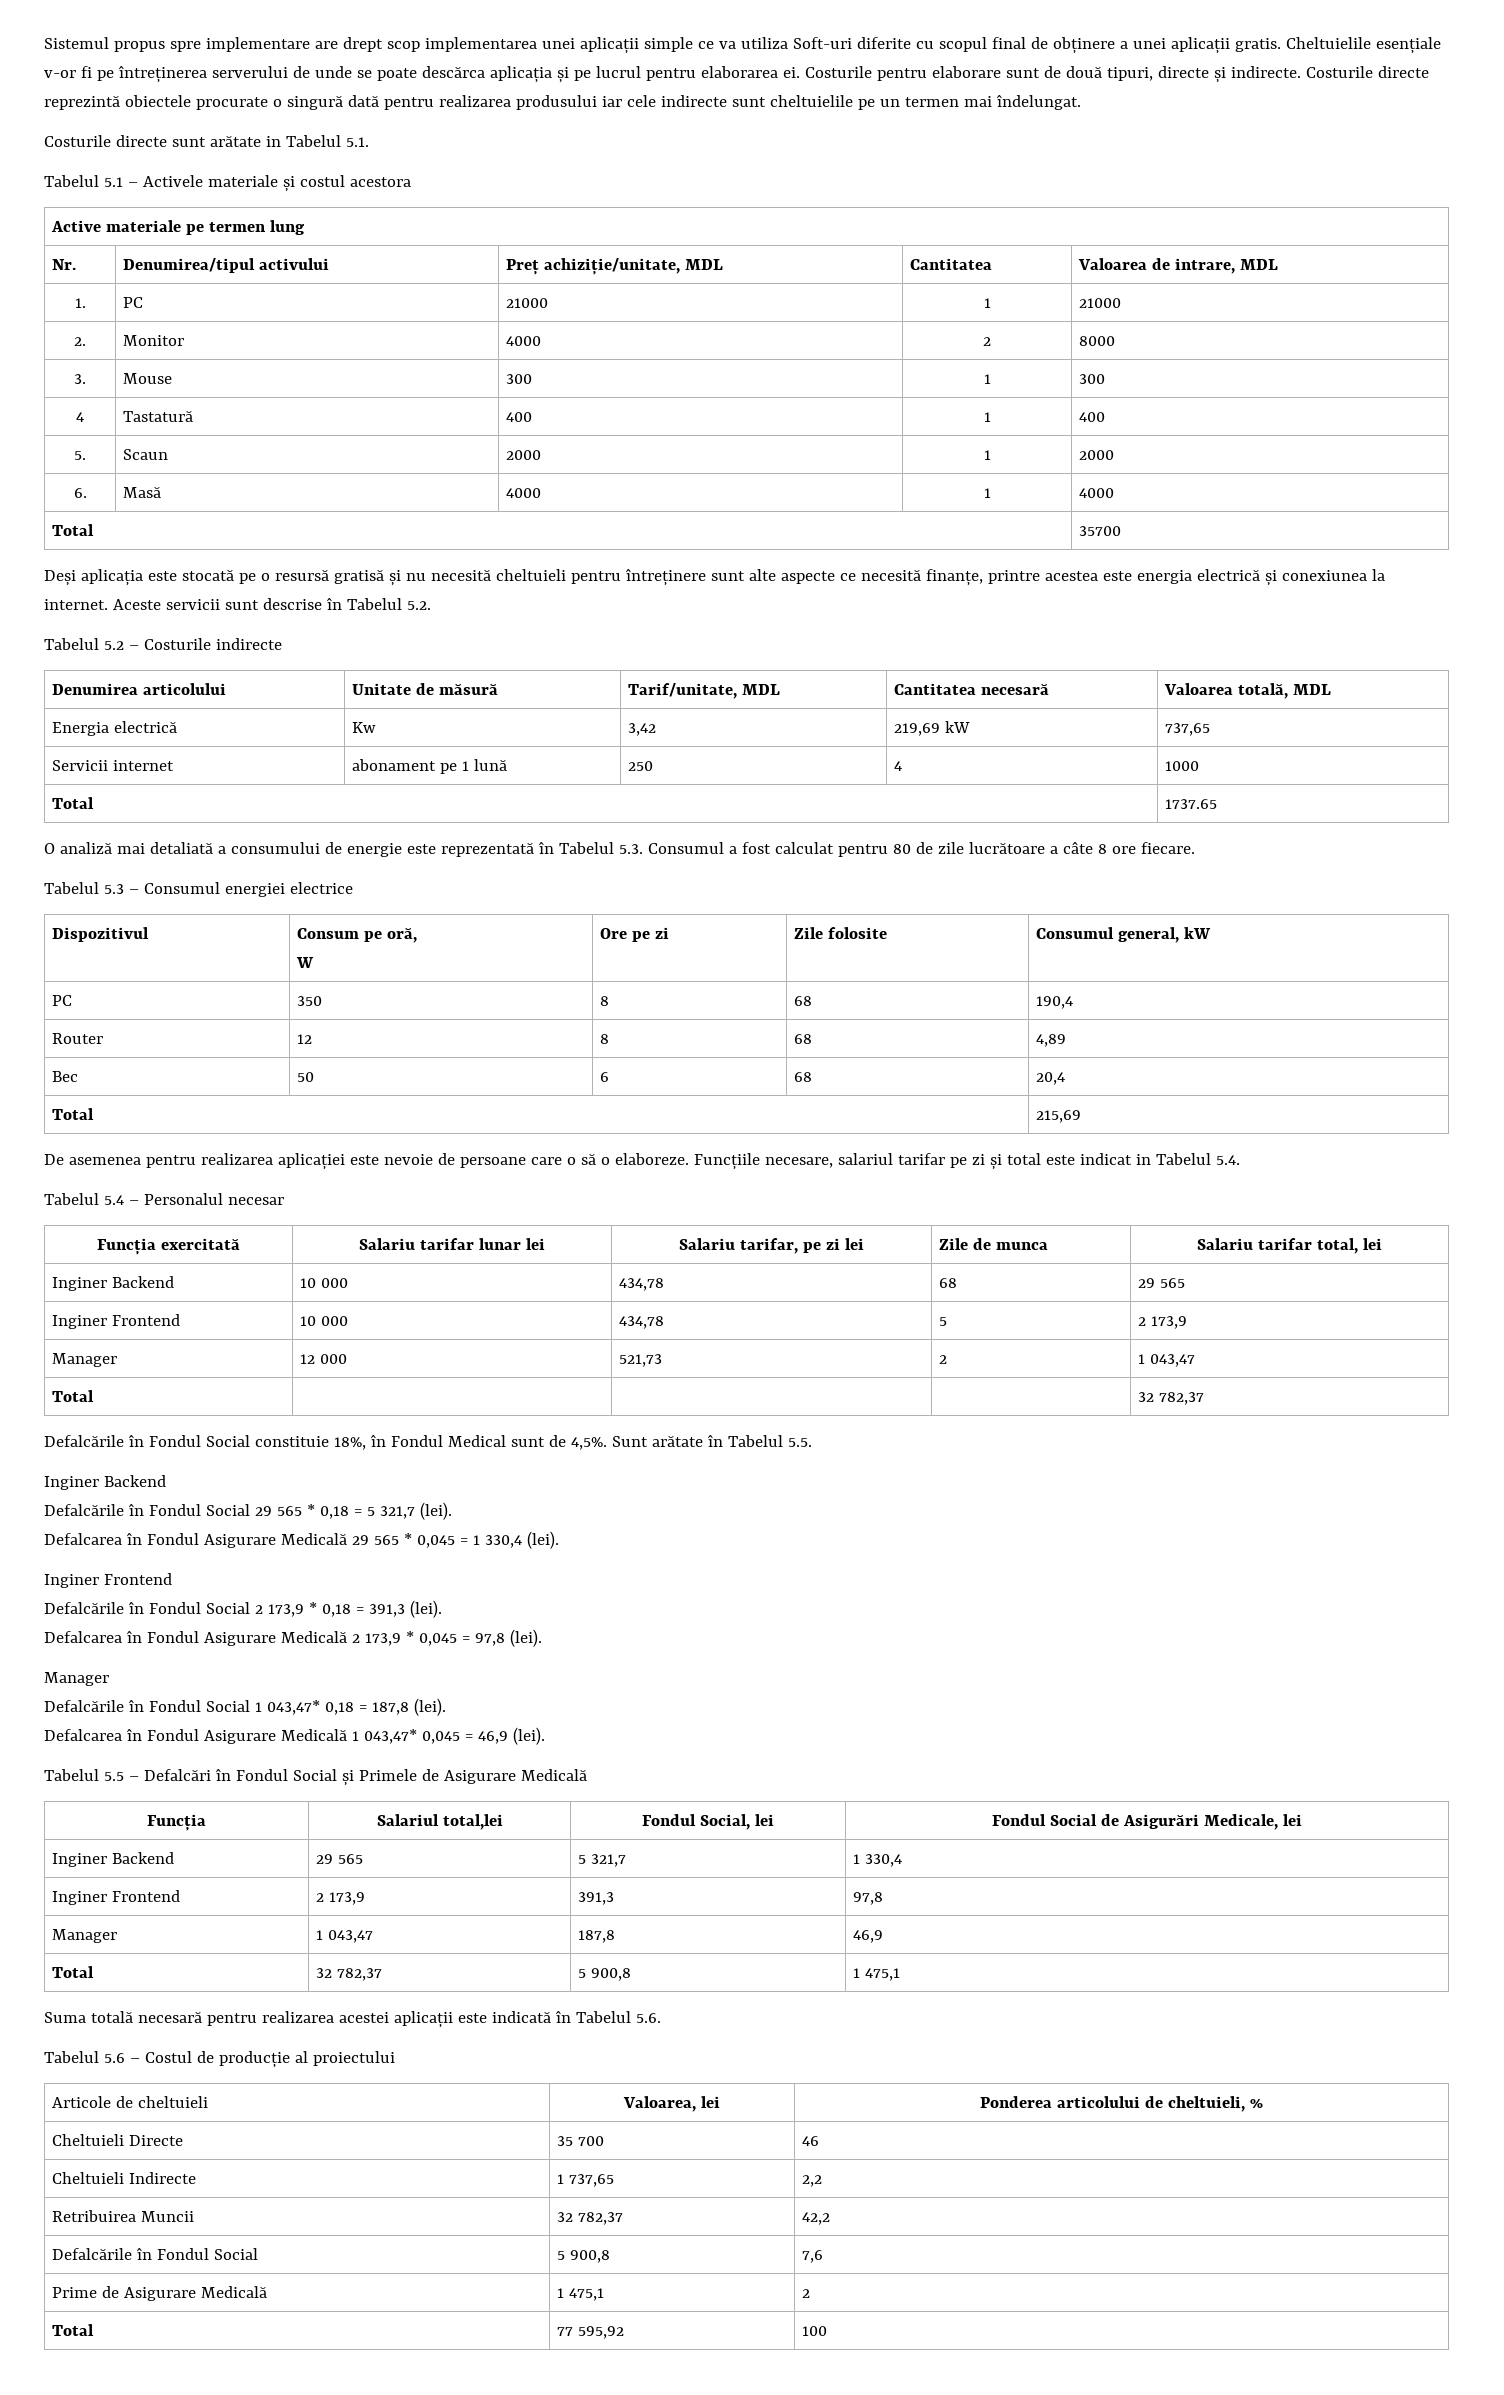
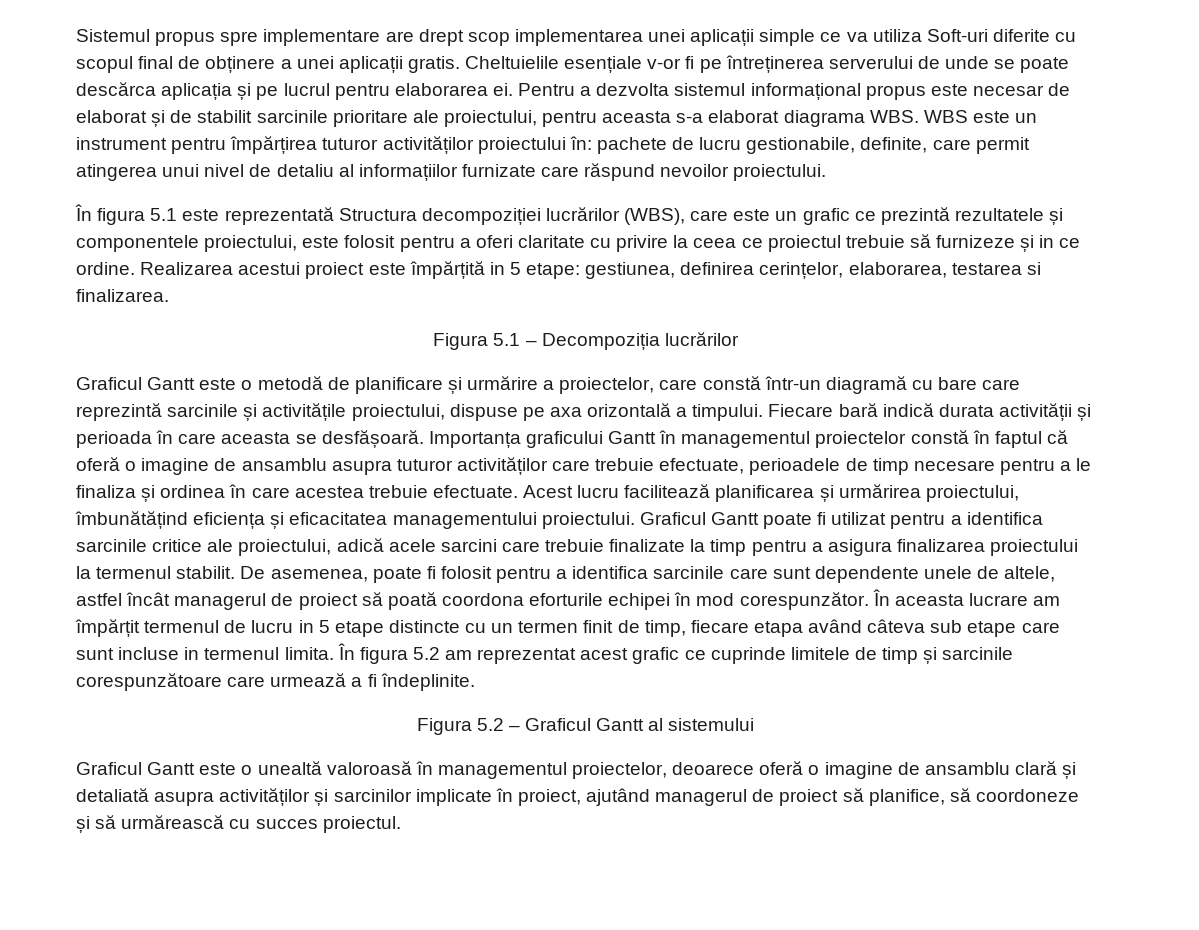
[804,66,1429,83] [44,95,1081,110] [44,135,369,147] [44,175,411,192] [51,220,306,235] [52,259,77,270] [123,258,330,273] [506,258,724,275] [910,258,993,270] [1078,258,1279,274] [74,298,86,308] [123,297,144,308] [506,298,549,308] [983,298,991,308] [1079,298,1122,308] [74,337,86,346] [123,335,185,346] [506,336,542,346] [983,337,991,346] [1079,336,1116,346] [74,374,86,384] [123,373,173,384] [506,374,533,384] [983,374,991,384] [1079,374,1106,384] [76,412,84,422] [123,410,194,422] [506,412,533,422] [983,412,991,422] [1079,412,1106,422] [74,451,86,460] [123,449,169,460] [506,450,542,460] [983,450,991,460] [1079,450,1115,460] [73,488,87,498] [123,486,162,498] [506,488,542,498] [983,488,991,498] [1079,488,1115,498] [52,524,95,536] [1079,526,1122,536] [44,569,1385,586] [44,598,431,610] [44,638,282,650] [52,683,227,695] [352,683,499,695] [628,683,781,699] [894,683,1050,695] [1164,683,1332,699] [52,721,178,736] [352,722,377,733] [628,723,657,736] [894,721,971,736] [1165,723,1211,736] [52,760,175,771] [352,759,508,774] [628,761,654,771] [894,761,903,771] [1165,761,1200,771] [52,797,95,809] [1165,799,1218,809] [44,842,1195,857] [44,882,353,897] [52,927,150,942] [297,927,418,943] [296,957,315,968] [600,927,670,942] [794,927,888,939] [1036,927,1212,943] [52,995,73,1006] [297,996,323,1006] [600,996,610,1006] [794,996,813,1006] [1036,996,1074,1009] [52,1033,104,1044] [297,1034,313,1044] [600,1034,610,1044] [794,1034,813,1044] [1036,1034,1067,1047] [52,1071,79,1082] [297,1072,315,1082] [600,1072,610,1082] [794,1072,813,1082] [1036,1072,1066,1085] [52,1108,95,1120] [1036,1110,1082,1123] [44,1153,1240,1170] [44,1193,284,1205] [97,1238,240,1255] [359,1238,545,1250] [679,1238,864,1254] [939,1238,1049,1250] [1197,1238,1382,1254] [52,1276,175,1291] [300,1278,349,1288] [619,1278,665,1291] [939,1278,958,1288] [1138,1278,1186,1288] [52,1314,181,1329] [300,1316,349,1326] [619,1316,665,1329] [939,1317,948,1326] [1138,1316,1188,1329] [52,1353,118,1367] [300,1354,348,1364] [619,1354,663,1367] [939,1355,948,1364] [1138,1354,1196,1367] [52,1390,95,1402] [1138,1392,1205,1405] [44,1435,812,1450] [44,1475,166,1490] [44,1502,452,1520] [44,1531,559,1549] [44,1573,172,1588] [44,1600,442,1618] [44,1629,542,1647] [44,1672,109,1686] [44,1698,446,1716] [44,1727,545,1745] [44,1769,587,1786] [147,1814,206,1831] [376,1814,503,1830] [642,1814,774,1830] [992,1814,1302,1830] [52,1852,175,1867] [316,1854,364,1864] [578,1854,627,1867] [853,1854,903,1867] [52,1890,181,1905] [316,1892,366,1905] [578,1892,615,1905] [853,1892,884,1905] [52,1929,118,1943] [316,1930,374,1943] [578,1930,616,1943] [853,1930,884,1943] [52,1966,95,1978] [316,1968,383,1981] [578,1968,632,1981] [853,1968,901,1981] [44,2011,661,2028] [44,2051,395,2068] [52,2096,209,2108] [623,2096,720,2112] [980,2096,1263,2112] [52,2134,184,2146] [557,2136,605,2146] [802,2136,820,2146] [52,2172,197,2184] [557,2174,615,2187] [802,2175,823,2187] [52,2210,195,2222] [557,2212,624,2225] [802,2212,831,2225] [52,2248,259,2260] [557,2250,611,2263] [802,2250,824,2263] [52,2286,268,2301] [557,2288,605,2301] [802,2289,811,2298] [52,2324,95,2336] [557,2326,625,2339] [802,2326,828,2336] Costurile pentru elaborare sunt de două tipuri, directe și indirecte. Costurile directe reprezintă obiectele procurate o singură dată pentru realizarea produsului iar cele indirecte sunt cheltuielile pe un termen mai îndelungat. // Costurile directe sunt arătate in Tabelul 5.1. // Tabelul 5.1 – Activele materiale și costul acestora // Active materiale pe termen lung // Nr. | Denumirea/tipul activului | Preț achiziție/unitate, MDL | Cantitatea | Valoarea de intrare, MDL // 1. | PC | 21000 | 1 | 21000 // 2. | Monitor | 4000 | 2 | 8000 // 3. | Mouse | 300 | 1 | 300 // 4 | Tastatură | 400 | 1 | 400 // 5. | Scaun | 2000 | 1 | 2000 // 6. | Masă | 4000 | 1 | 4000 // Total | 35700 // Deși aplicația este stocată pe o resursă gratisă și nu necesită cheltuieli pentru întreținere sunt alte aspecte ce necesită finanțe, printre acestea este energia electrică și conexiunea la internet. Aceste servicii sunt descrise în Tabelul 5.2. // Tabelul 5.2 – Costurile indirecte // Denumirea articolului | Unitate de măsură | Tarif/unitate, MDL | Cantitatea necesară | Valoarea totală, MDL // Energia electrică | Kw | 3,42 | 219,69 kW | 737,65 // Servicii internet | abonament pe 1 lună | 250 | 4 | 1000 // Total | 1737.65 // O analiză mai detaliată a consumului de energie este reprezentată în Tabelul 5.3. Consumul a fost calculat pentru 80 de zile lucrătoare a câte 8 ore fiecare. // Tabelul 5.3 – Consumul energiei electrice // Dispozitivul | Consum pe oră, // W | Ore pe zi | Zile folosite | Consumul general, kW // PC | 350 | 8 | 68 | 190,4 // Router | 12 | 8 | 68 | 4,89 // Bec | 50 | 6 | 68 | 20,4 // Total | 215,69 // De asemenea pentru realizarea aplicației este nevoie de persoane care o să o elaboreze. Funcțiile necesare, salariul tarifar pe zi și total este indicat in Tabelul 5.4. // Tabelul 5.4 – Personalul necesar // Funcția exercitată | Salariu tarifar lunar lei | Salariu tarifar, pe zi lei | Zile de munca | Salariu tarifar total, lei // Inginer Backend | 10 000 | 434,78 | 68 | 29 565 // Inginer Frontend | 10 000 | 434,78 | 5 | 2 173,9 // Manager | 12 000 | 521,73 | 2 | 1 043,47 // Total | | | | 32 782,37 // Defalcările în Fondul Social constituie 18%, în Fondul Medical sunt de 4,5%. Sunt arătate în Tabelul 5.5. // Inginer Backend // Defalcările în Fondul Social 29 565 * 0,18 = 5 321,7 (lei). // Defalcarea în Fondul Asigurare Medicală 29 565 * 0,045 = 1 330,4 (lei). // Inginer Frontend // Defalcările în Fondul Social 2 173,9 * 0,18 = 391,3 (lei). // Defalcarea în Fondul Asigurare Medicală 2 173,9 * 0,045 = 97,8 (lei). // Manager // Defalcările în Fondul Social 1 043,47* 0,18 = 187,8 (lei). // Defalcarea în Fondul Asigurare Medicală 1 043,47* 0,045 = 46,9 (lei). // Tabelul 5.5 – Defalcări în Fondul Social și Primele de Asigurare Medicală // Funcția | Salariul total,lei | Fondul Social, lei | Fondul Social de Asigurări Medicale, lei // Inginer Backend | 29 565 | 5 321,7 | 1 330,4 // Inginer Frontend | 2 173,9 | 391,3 | 97,8 // Manager | 1 043,47 | 187,8 | 46,9 // Total | 32 782,37 | 5 900,8 | 1 475,1 // Suma totală necesară pentru realizarea acestei aplicații este indicată în Tabelul 5.6. // Tabelul 5.6 – Costul de producție al proiectului // Articole de cheltuieli | Valoarea, lei | Ponderea articolului de cheltuieli, % // Cheltuieli Directe | 35 700 | 46 // Cheltuieli Indirecte | 1 737,65 | 2,2 // Retribuirea Muncii | 32 782,37 | 42,2 // Defalcările în Fondul Social | 5 900,8 | 7,6 // Prime de Asigurare Medicală | 1 475,1 | 2 // Total | 77 595,92 | 100 -> [518,83,1071,100] [76,110,1038,127] [76,136,1030,154] [76,163,827,181] [75,204,1064,225] [76,234,1081,252] [76,261,1041,279] [76,289,169,302] [433,332,739,350] [76,376,1021,394] [76,403,1092,421] [76,430,1068,448] [76,457,1092,475] [76,484,1019,502] [75,511,1043,529] [76,538,1079,556] [76,566,1056,583] [76,589,1061,610] [75,619,1060,637] [76,643,1014,664] [76,673,475,691] [416,718,755,735] [76,761,1077,779] [76,788,1079,806] [76,815,401,833] Pentru a dezvolta sistemul informațional propus este necesar de elaborat și de stabilit sarcinile prioritare ale proiectului, pentru aceasta s-a elaborat diagrama WBS. WBS este un instrument pentru împărțirea tuturor activităților proiectului în: pachete de lucru gestionabile, definite, care permit atingerea unui nivel de detaliu al informațiilor furnizate care răspund nevoilor proiectului. // În figura 5.1 este reprezentată Structura decompoziției lucrărilor (WBS), care este un grafic ce prezintă rezultatele și componentele proiectului, este folosit pentru a oferi claritate cu privire la ceea ce proiectul trebuie să furnizeze și in ce ordine. Realizarea acestui proiect este împărțită in 5 etape: gestiunea, definirea cerințelor, elaborarea, testarea si finalizarea. // Figura 5.1 – Decompoziția lucrărilor // Graficul Gantt este o metodă de planificare și urmărire a proiectelor, care constă într-un diagramă cu bare care reprezintă sarcinile și activitățile proiectului, dispuse pe axa orizontală a timpului. Fiecare bară indică durata activității și perioada în care aceasta se desfășoară. Importanța graficului Gantt în managementul proiectelor constă în faptul că oferă o imagine de ansamblu asupra tuturor activităților care trebuie efectuate, perioadele de timp necesare pentru a le finaliza și ordinea în care acestea trebuie efectuate. Acest lucru facilitează planificarea și urmărirea proiectului, îmbunătățind eficiența și eficacitatea managementului proiectului. Graficul Gantt poate fi utilizat pentru a identifica sarcinile critice ale proiectului, adică acele sarcini care trebuie finalizate la timp pentru a asigura finalizarea proiectului la termenul stabilit. De asemenea, poate fi folosit pentru a identifica sarcinile care sunt dependente unele de altele, astfel încât managerul de proiect să poată coordona eforturile echipei în mod corespunzător. În aceasta lucrare am împărțit termenul de lucru in 5 etape distincte cu un termen finit de timp, fiecare etapa având câteva sub etape care sunt incluse in termenul limita. În figura 5.2 am reprezentat acest grafic ce cuprinde limitele de timp și sarcinile corespunzătoare care urmează a fi îndeplinite. // Figura 5.2 – Graficul Gantt al sistemului // Graficul Gantt este o unealtă valoroasă în managementul proiectelor, deoarece oferă o imagine de ansamblu clară și detaliată asupra activităților și sarcinilor implicate în proiect, ajutând managerul de proiect să planifice, să coordoneze și să urmărească cu succes proiectul.

